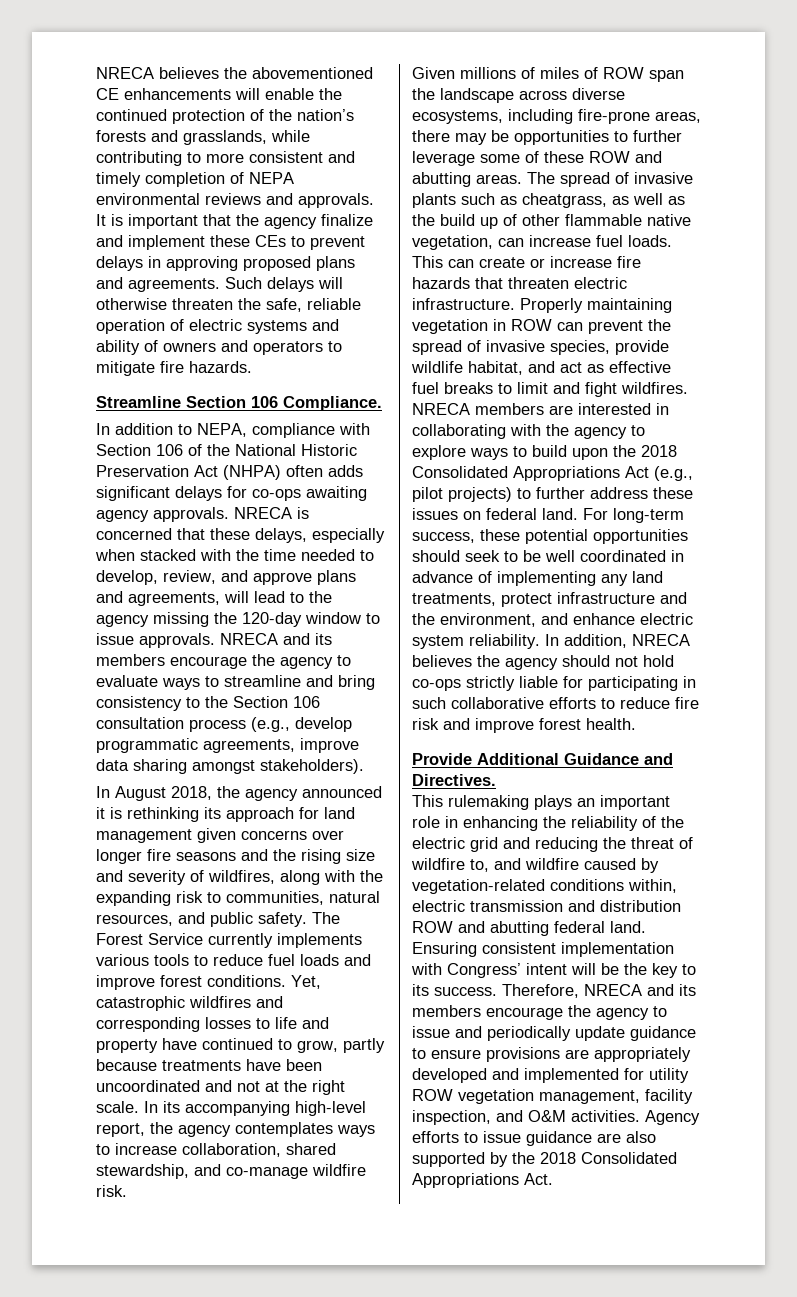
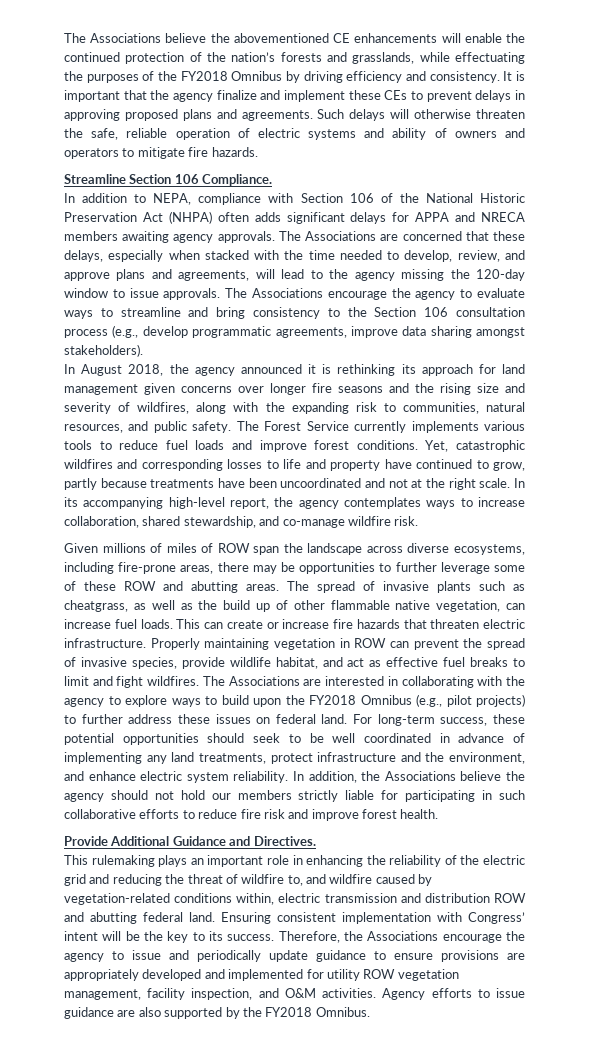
[96,67,219,79] NRECA believes -> [64,33,207,43] The Associations believe
[96,151,355,166] [96,172,294,187] [96,193,374,208] contributing to more consistent and timely completion of NEPA environmental reviews and approvals. -> [455,52,525,64] [64,71,500,83] effectuating the purposes of the FY2018 Omnibus by driving efficiency and consistency.
[252,486,367,501] [96,507,309,522] co-ops awaiting agency approvals. NRECA is -> [415,212,525,222] [64,231,399,243] APPA and NRECA members awaiting agency approvals. The Associations are
[220,633,332,645] [96,654,165,666] NRECA and its members -> [225,288,323,298] The Associations
[412,403,544,415] NRECA members -> [202,676,300,686] The Associations
[641,445,677,457] [412,466,649,481] 2018 Consolidated Appropriations Act -> [309,695,412,705] FY2018 Omnibus
[632,634,690,646] [412,655,472,667] NRECA believes -> [361,771,502,781] the Associations believe
[412,679,461,691] co-ops -> [211,790,292,800] our members
[584,984,696,996] [412,1005,481,1017] NRECA and its members -> [344,931,439,941] the Associations
[540,1152,677,1164] [412,1173,553,1188] 2018 Consolidated Appropriations Act. -> [265,1007,370,1017] FY2018 Omnibus.

